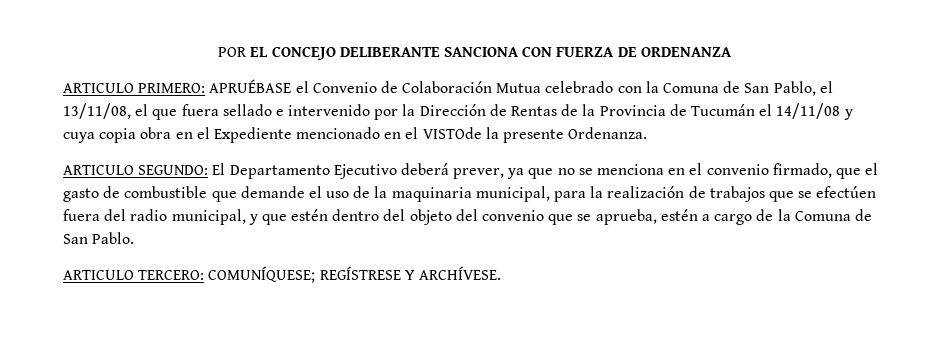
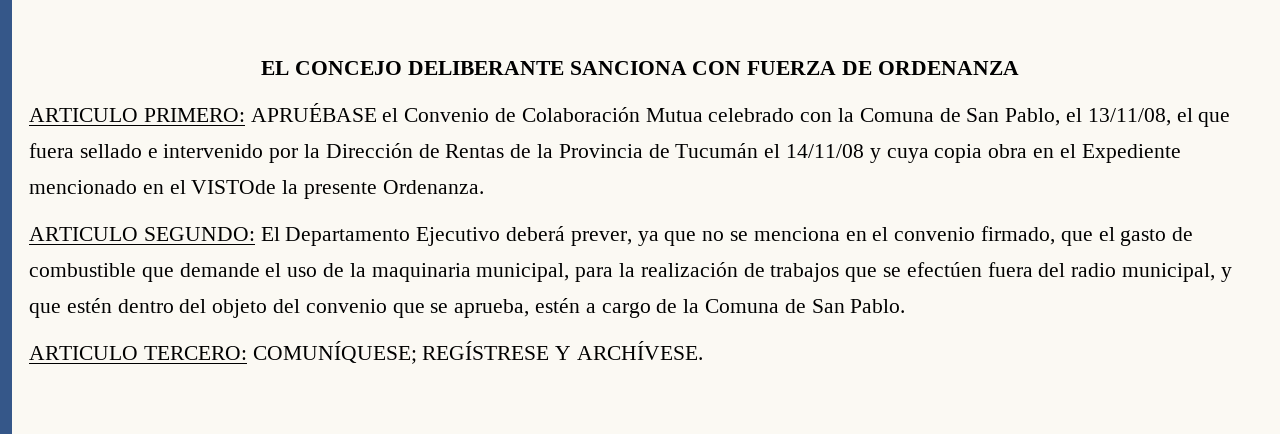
[218,47,248,57] POR -> (261, 68) none

